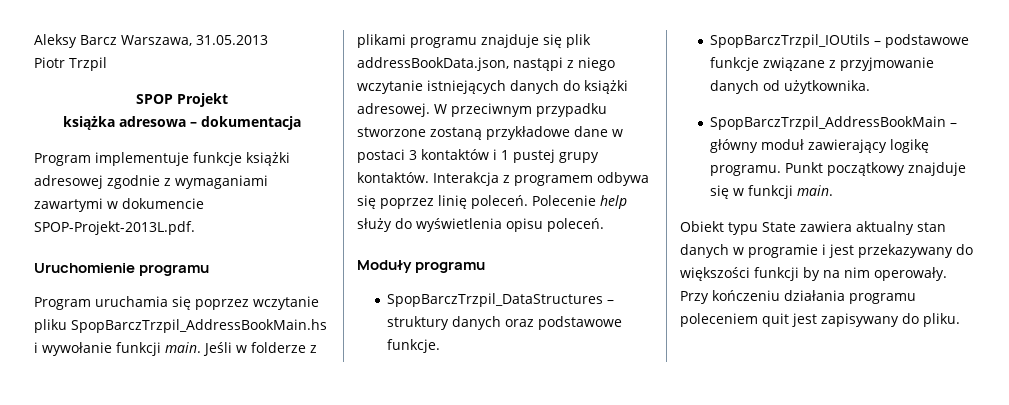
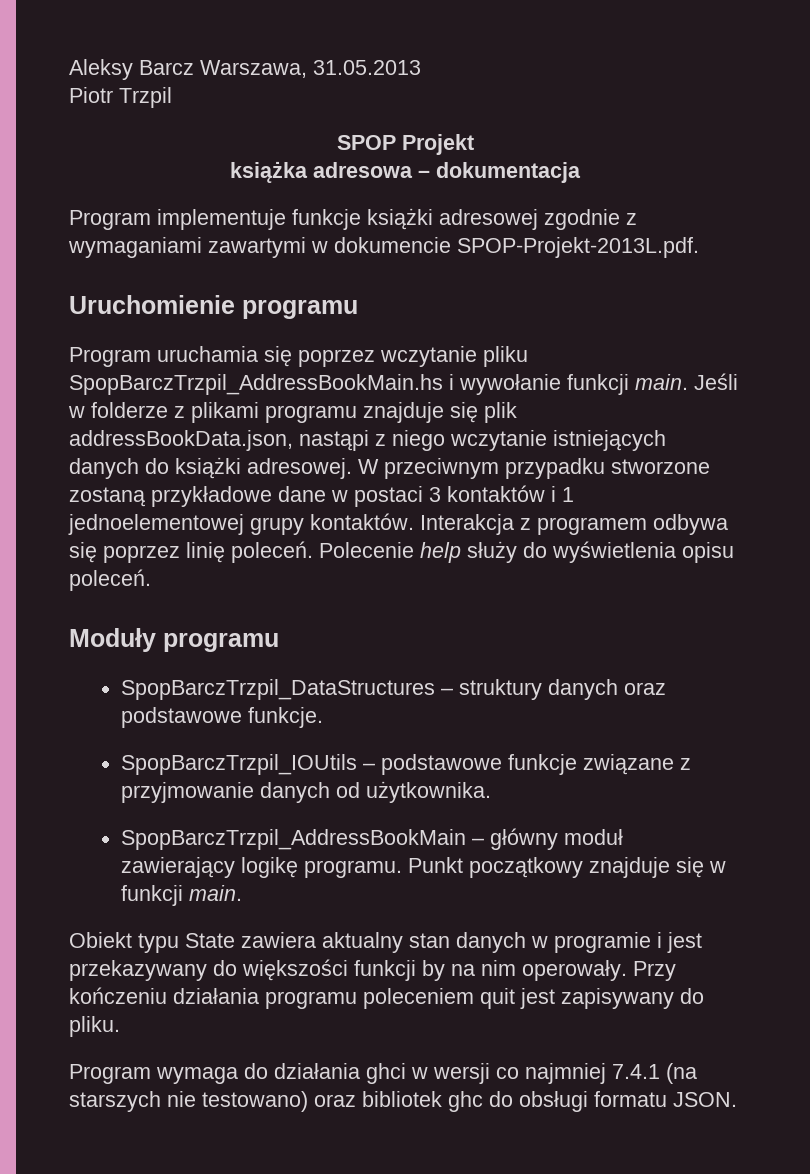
[513,149,555,163] pustej -> [68,514,244,535] jednoelementowej
(960, 320) none -> [69,1063,697,1084] [69,1091,737,1112] // Program wymaga do działania ghci w wersji co najmniej 7.4.1 (na starszych nie testowano) oraz bibliotek ghc do obsługi formatu JSON.

